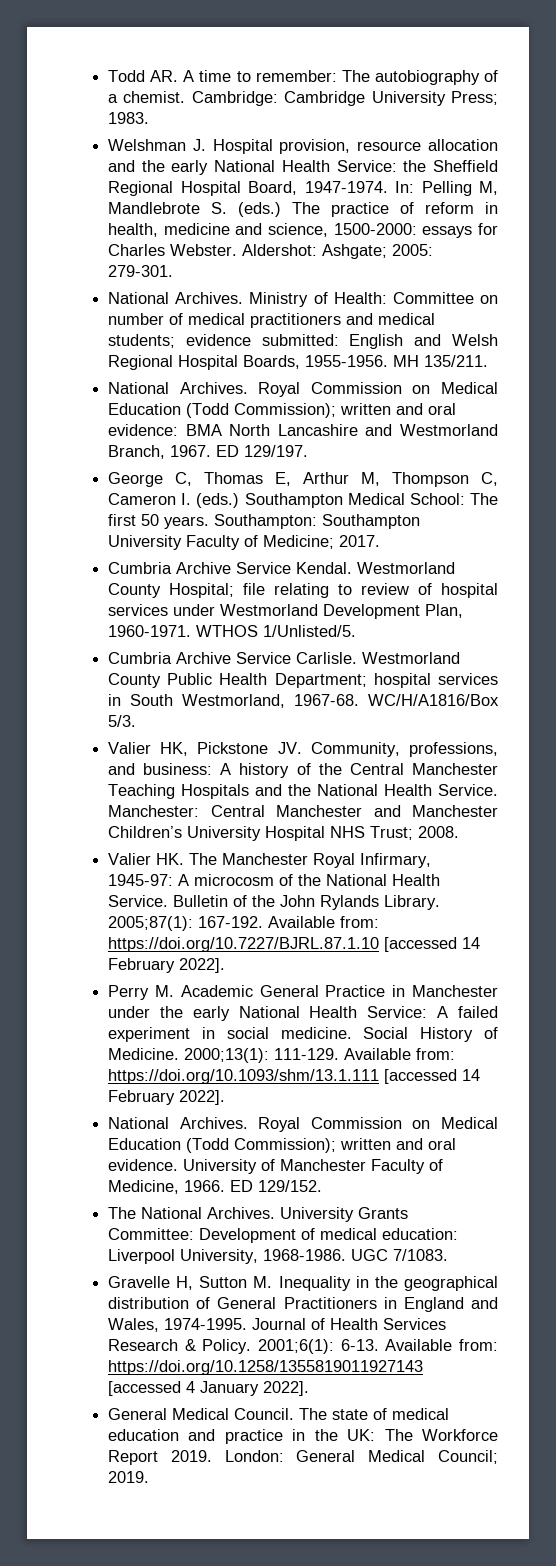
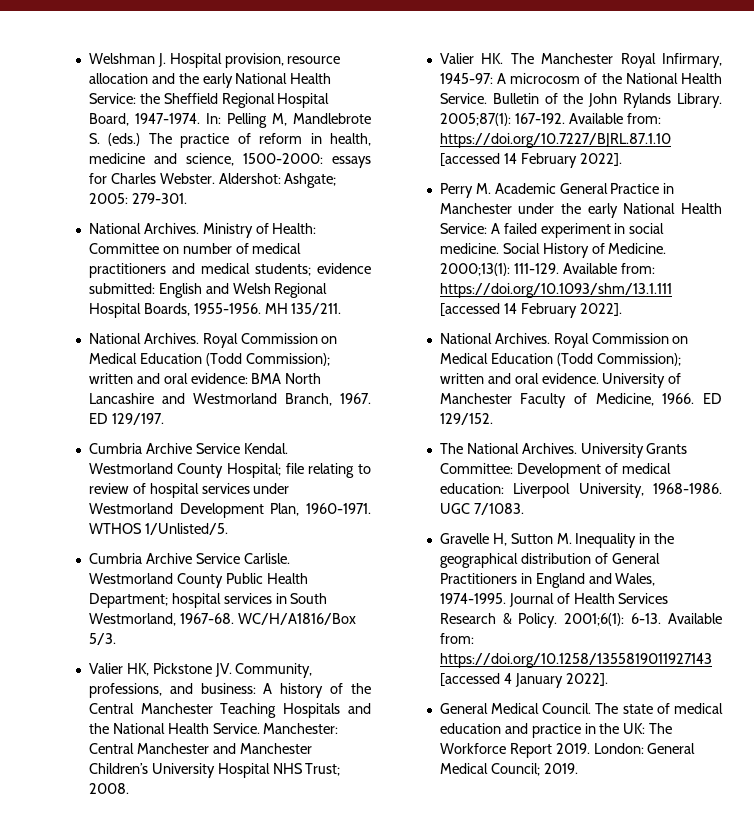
[108,70,499,85] [108,91,498,106] [108,112,150,124] Todd AR. A time to remember: The autobiography of a chemist. Cambridge: Cambridge University Press; 1983. // -> (88, 58) none
[108,472,498,487] [108,493,498,508] [108,514,421,529] [108,535,381,550] // George C, Thomas E, Arthur M, Thompson C, Cameron I. (eds.) Southampton Medical School: The first 50 years. Southampton: Southampton University Faculty of Medicine; 2017. -> (164, 419) none

